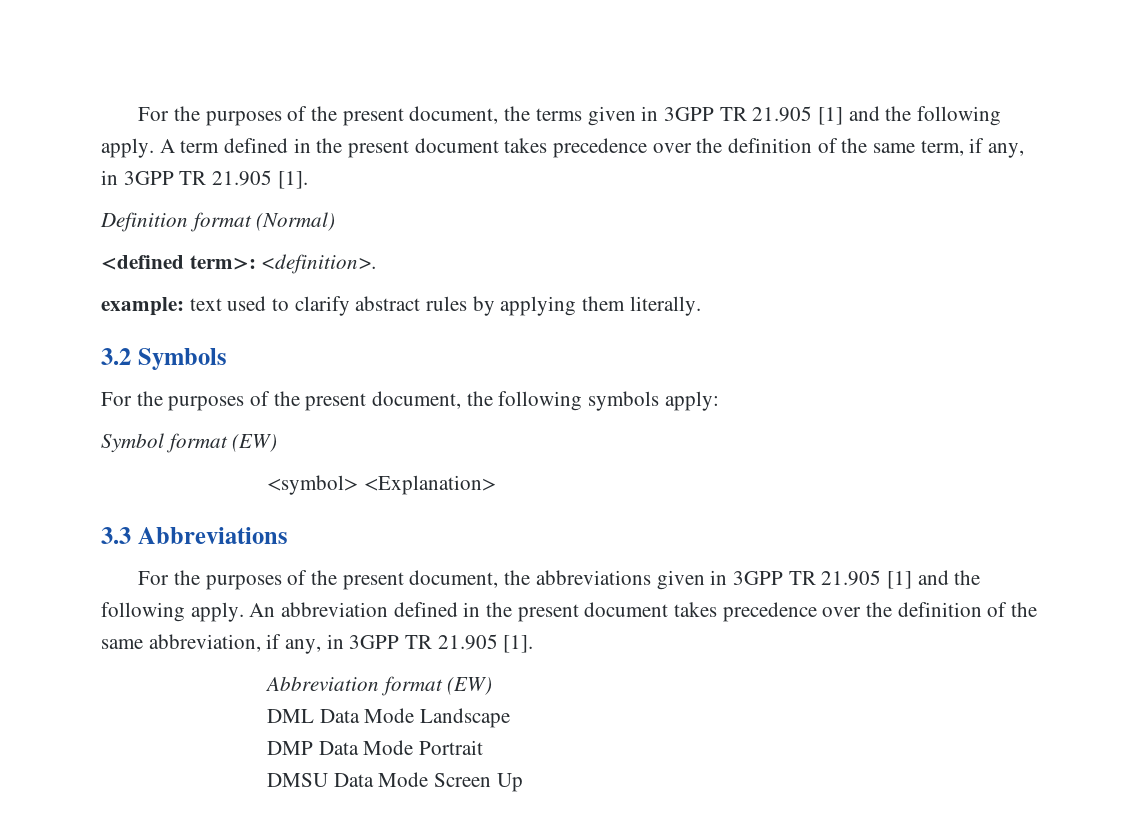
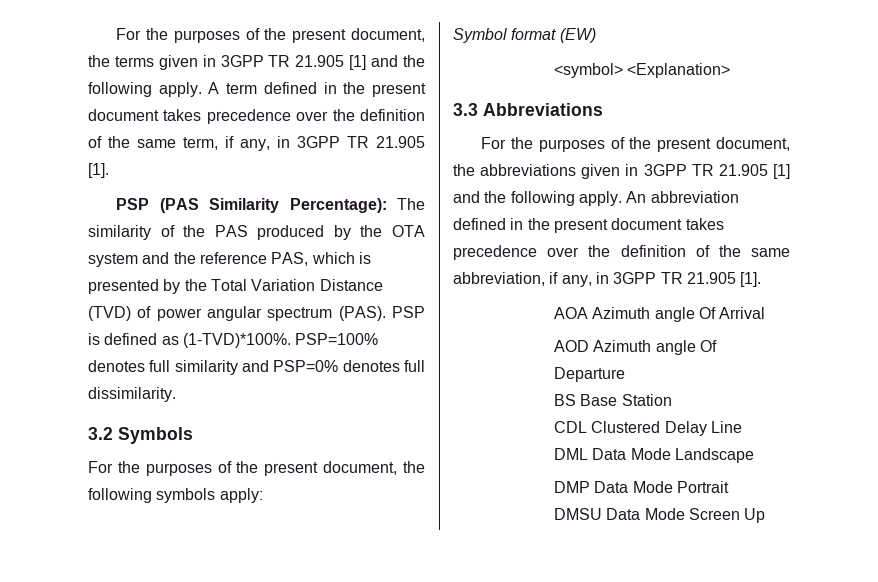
[100,212,336,232] [101,254,378,274] [101,296,701,316] Definition format (Normal) // <defined term>: <definition>. // example: text used to clarify abstract rules by applying them literally. -> [116,198,425,213] [88,225,425,240] [88,252,371,267] [88,279,383,294] [88,306,425,321] [88,333,379,348] [88,360,426,375] [88,387,176,402] PSP (PAS Similarity Percentage): The similarity of the PAS produced by the OTA system and the reference PAS, which is presented by the Total Variation Distance (TVD) of power angular spectrum (PAS). PSP is defined as (1-TVD)*100%. PSP=100% denotes full similarity and PSP=0% denotes full dissimilarity.
[264,676,493,696] Abbreviation format (EW) -> [554,307,766,322] [554,340,718,355] [554,367,626,382] [554,394,672,406] [554,421,743,436] AOA Azimuth angle Of Arrival // AOD Azimuth angle Of Departure // BS Base Station // CDL Clustered Delay Line

